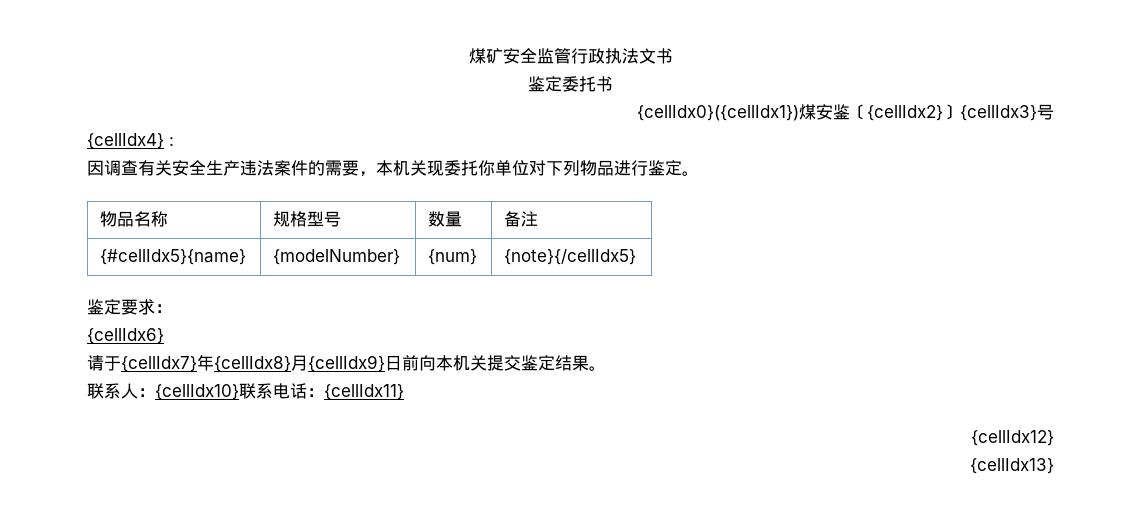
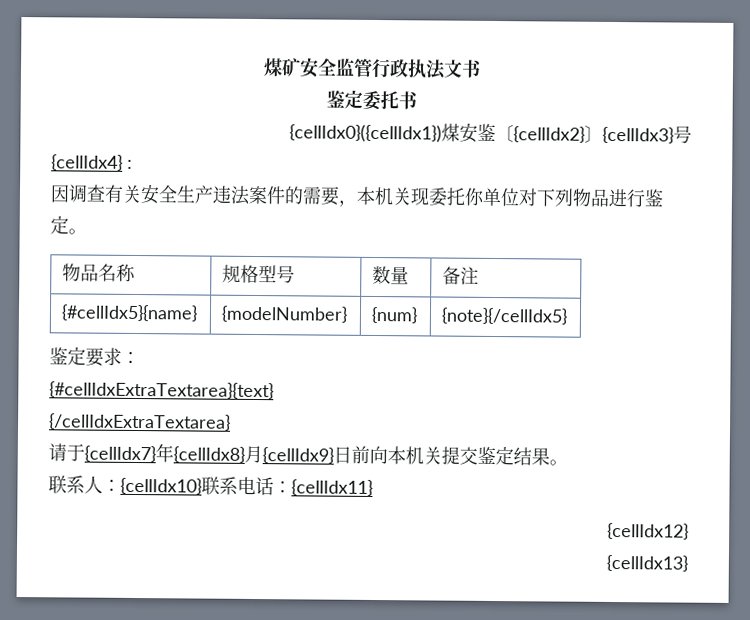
[87,328,164,344] {cellIdx6} -> [49,381,274,400] [48,413,231,431] {#cellIdxExtraTextarea}{text} // {/cellIdxExtraTextarea}

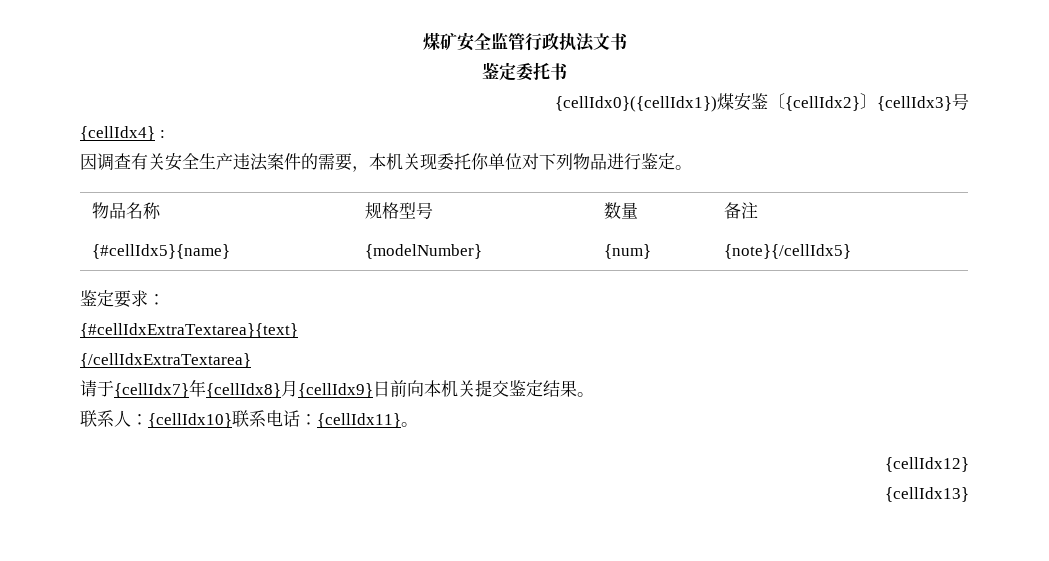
(373, 487) none -> [401,422,418,427] 。

